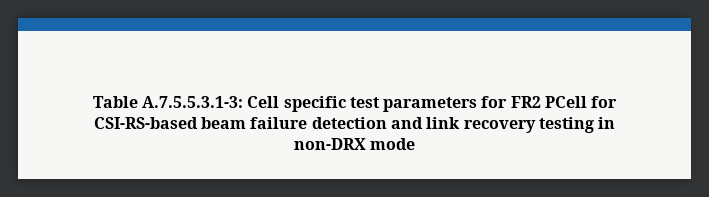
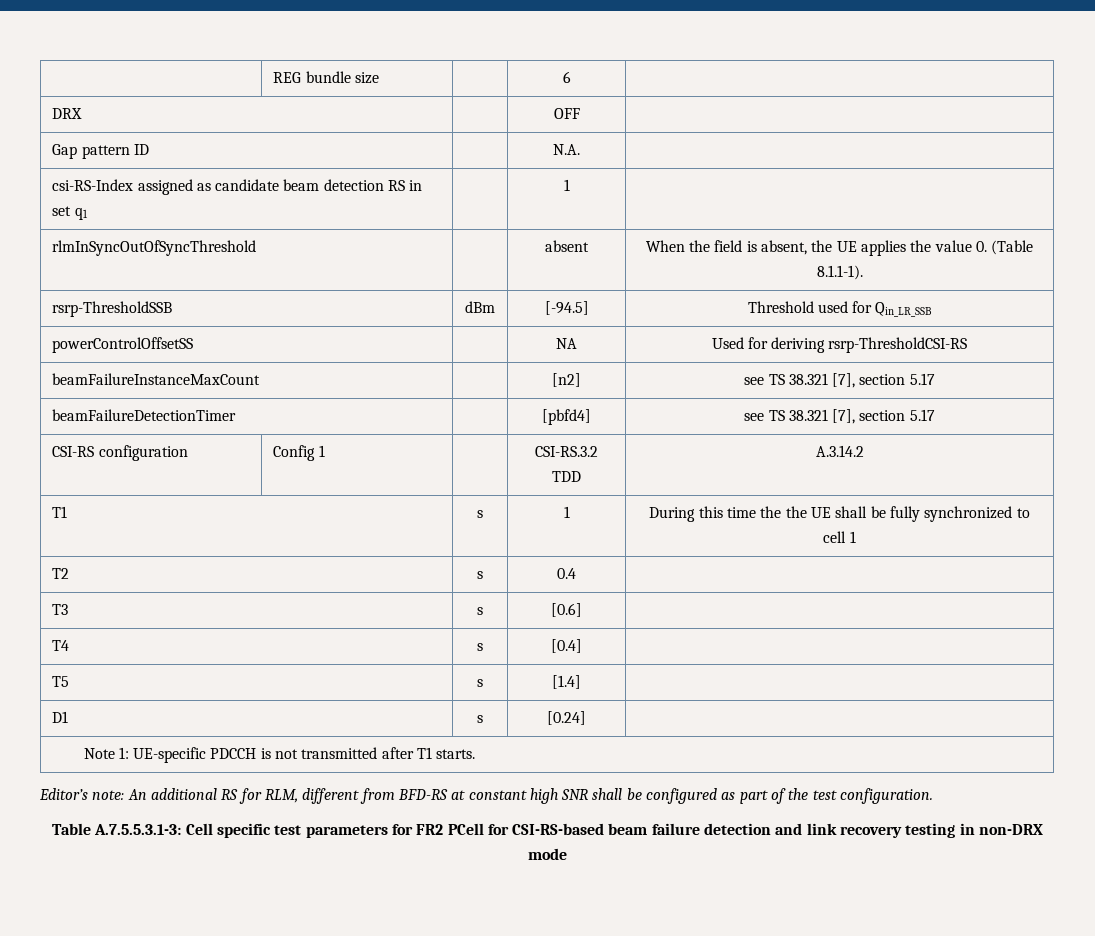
(92, 102) none -> [273,71,379,84] [562,71,571,83] [52,108,83,119] [553,108,580,119] [52,144,149,159] [553,144,580,155] [52,179,423,195] [52,206,88,220] [563,179,570,191] [52,240,257,256] [545,240,589,252] [645,240,1034,256] [816,265,863,280] [52,301,173,317] [465,301,495,313] [544,301,589,315] [747,301,933,317] [52,337,194,353] [556,338,577,349] [711,337,968,353] [52,373,261,385] [552,373,581,387] [744,373,935,388] [52,409,237,421] [542,409,591,425] [744,409,935,424] [52,445,188,461] [273,445,325,461] [535,446,598,457] [552,471,581,482] [815,445,864,457] [52,506,68,518] [477,510,483,518] [563,506,570,518] [649,506,1030,522] [823,531,856,543] [52,568,70,579] [477,571,483,579] [557,568,576,579] [52,604,69,615] [477,607,483,615] [551,603,582,617] [52,640,70,651] [477,643,483,651] [551,639,582,653] [52,676,70,687] [477,679,483,687] [552,675,581,689] [52,711,69,723] [477,715,483,723] [547,711,586,725] [83,747,476,763] [39,788,934,804] | REG bundle size | | 6 | // DRX | | OFF | // Gap pattern ID | | N.A. | // csi-RS-Index assigned as candidate beam detection RS in set q1 | | 1 | // rlmInSyncOutOfSyncThreshold | | absent | When the field is absent, the UE applies the value 0. (Table 8.1.1-1). // rsrp-ThresholdSSB | dBm | [-94.5] | Threshold used for Qin_LR_SSB // powerControlOffsetSS | | NA | Used for deriving rsrp-ThresholdCSI-RS // beamFailureInstanceMaxCount | | [n2] | see TS 38.321 [7], section 5.17 // beamFailureDetectionTimer | | [pbfd4] | see TS 38.321 [7], section 5.17 // CSI-RS configuration | Config 1 | | CSI-RS.3.2 TDD | A.3.14.2 // T1 | s | 1 | During this time the the UE shall be fully synchronized to cell 1 // T2 | s | 0.4 | // T3 | s | [0.6] | // T4 | s | [0.4] | // T5 | s | [1.4] | // D1 | s | [0.24] | // Note 1: UE-specific PDCCH is not transmitted after T1 starts. // Editor’s note: An additional RS for RLM, different from BFD-RS at constant high SNR shall be configured as part of the test configuration. //

